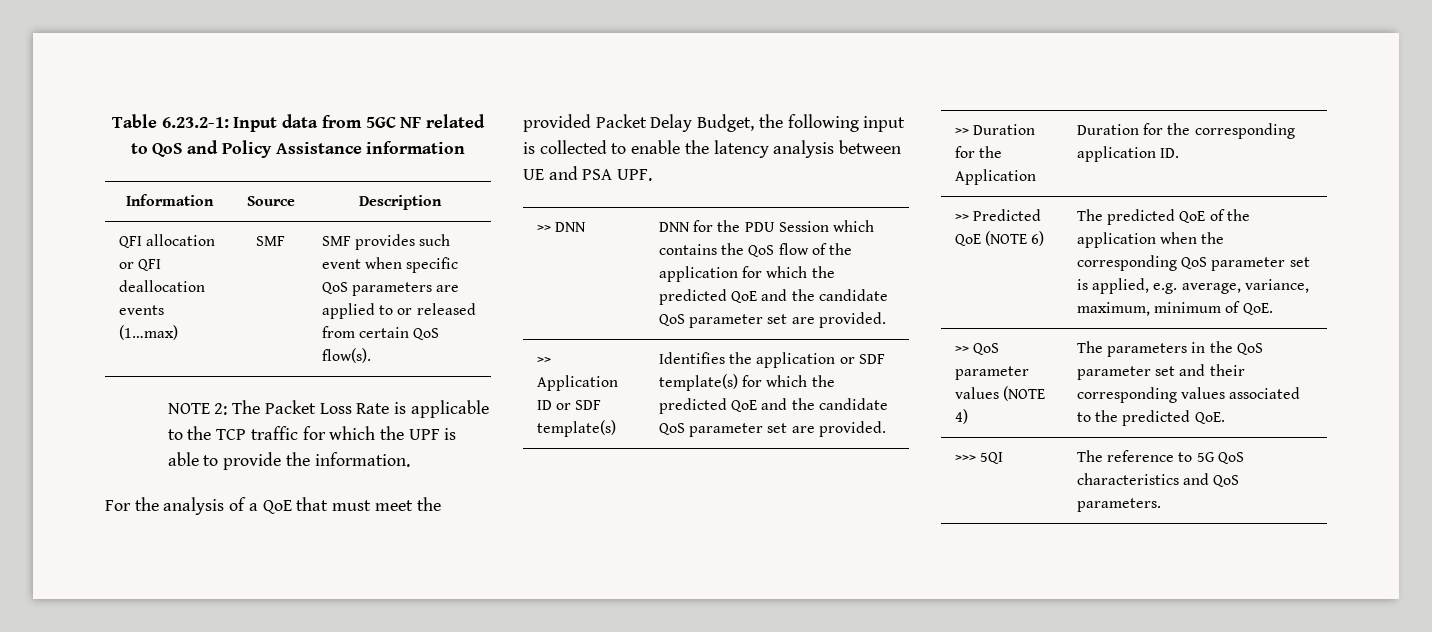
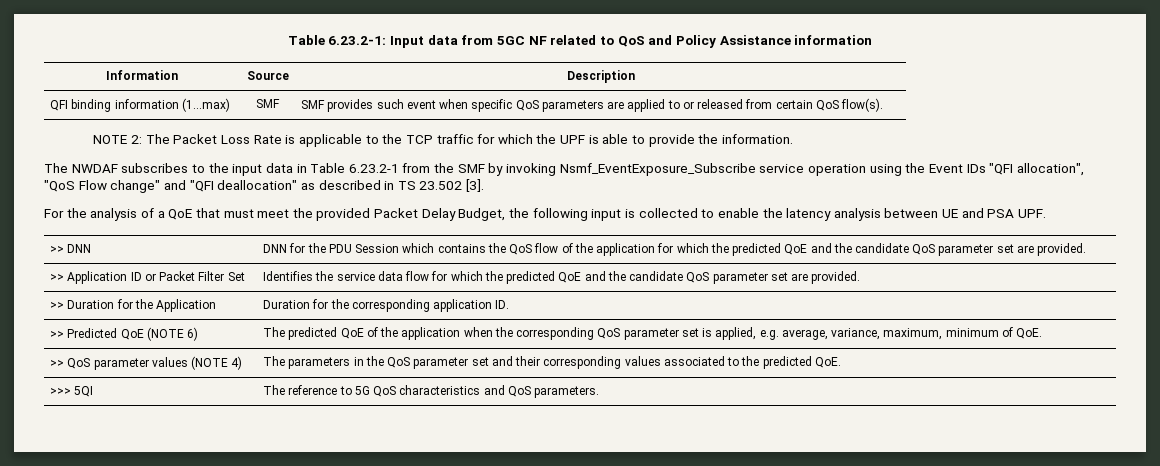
[145,234,215,246] [118,259,161,271] [118,280,205,292] [118,305,164,315] allocation or QFI deallocation events -> [71,99,179,112] binding information
(410, 459) none -> [44,163,1084,176] [44,179,485,193] // The NWDAF subscribes to the input data in Table 6.23.2-1 from the SMF by invoking Nsmf_EventExposure_Subscribe service operation using the Event IDs "QFI allocation", "QoS Flow change" and "QFI deallocation" as described in TS 23.502 [3].
[575,400,602,410] [536,420,616,437] SDF template(s) -> [159,271,245,281] Packet Filter Set
[756,352,885,368] [658,374,738,391] application or SDF template(s) -> [336,271,430,281] service data flow

